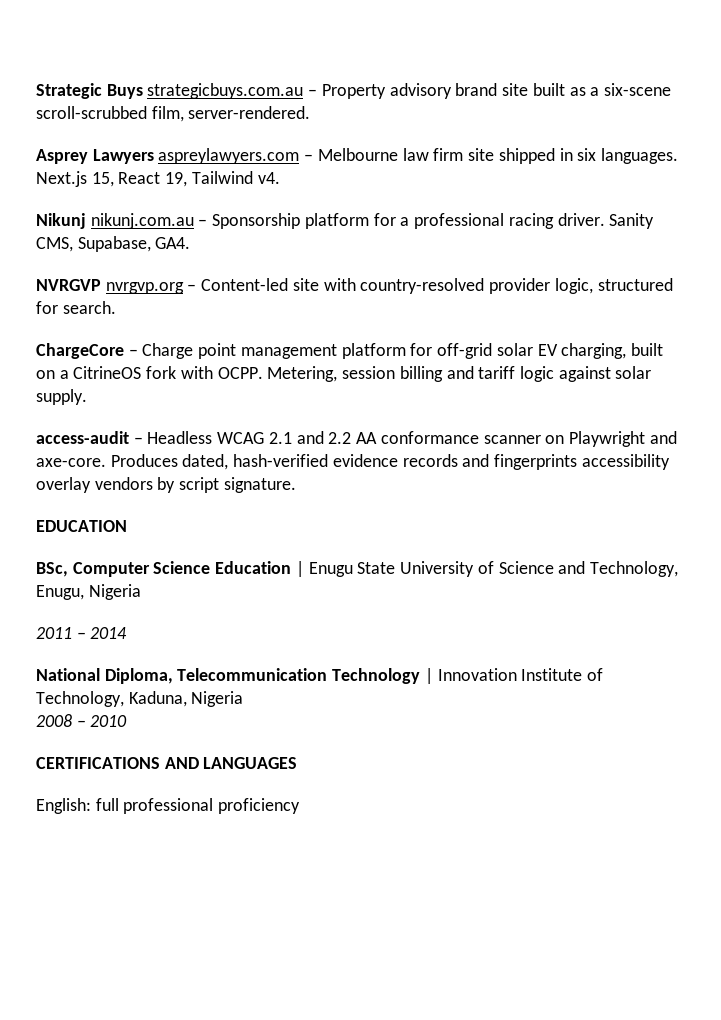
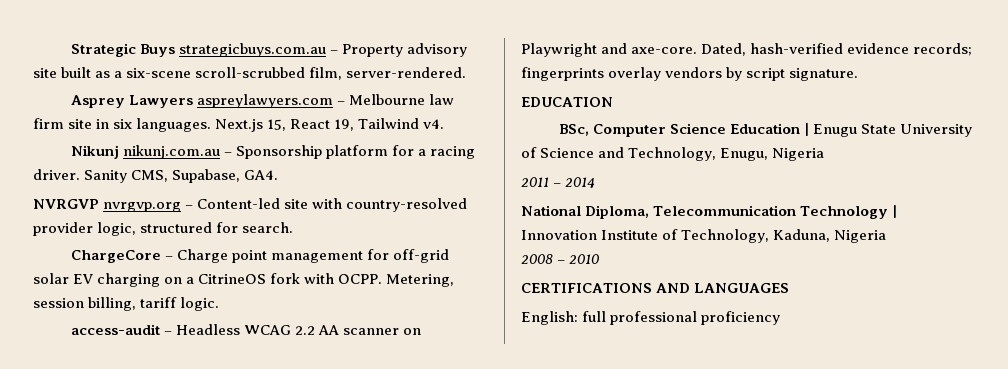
[455,83,498,96] brand -> (467, 50) none
[498,148,555,164] shipped -> (93, 124) none
[414,213,505,229] professional -> (426, 152) none
[341,343,406,359] platform -> (363, 257) none
[561,343,663,359] charging, built -> [97,273,161,287] charging
[399,366,652,382] [36,389,87,405] billing and tariff logic against solar supply. -> [88,297,220,311] billing, tariff logic.
[268,431,324,444] 2.1 and -> (291, 330) none
[380,431,479,444] conformance -> (339, 330) none
[110,454,670,470] Produces dated, hash-verified evidence records and fingerprints accessibility -> [701,43,973,56] [521,67,604,81] Dated, hash-verified evidence records; fingerprints

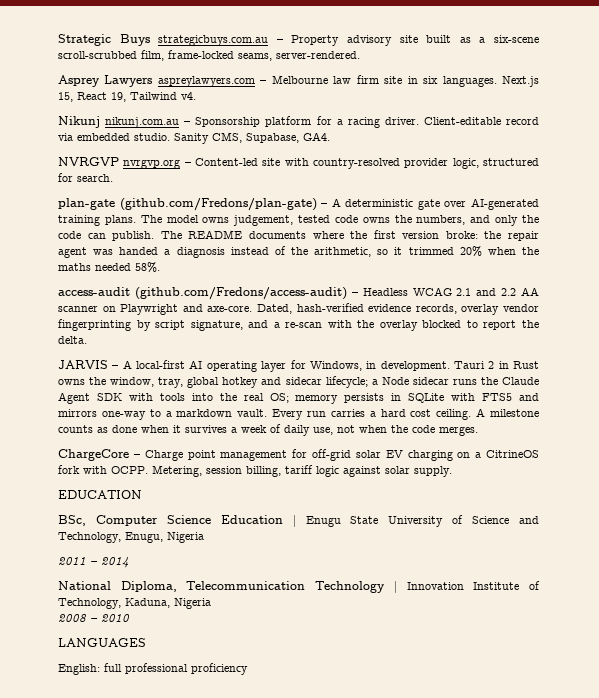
(343, 73) none -> [168,50,272,61] frame-locked seams,
(80, 174) none -> [423,117,540,125] [58,133,170,141] Client-editable record via embedded studio.
(294, 227) none -> [58,198,539,211] [58,215,540,226] [58,230,539,241] [58,246,540,258] [58,262,160,273] [58,287,539,300] [58,303,540,315] [58,319,540,331] [58,336,87,344] [58,360,539,372] [58,376,539,388] [58,392,539,404] [58,408,539,420] [58,424,478,436] // plan-gate (github.com/Fredons/plan-gate) – A deterministic gate over AI-generated training plans. The model owns judgement, tested code owns the numbers, and only the code can publish. The README documents where the first version broke: the repair agent was handed a diagnosis instead of the arithmetic, so it trimmed 20% when the maths needed 58%. // access-audit (github.com/Fredons/access-audit) – Headless WCAG 2.1 and 2.2 AA scanner on Playwright and axe-core. Dated, hash-verified evidence records, overlay vendor fingerprinting by script signature, and a re-scan with the overlay blocked to report the delta. // JARVIS – A local-first AI operating layer for Windows, in development. Tauri 2 in Rust owns the window, tray, global hotkey and sidecar lifecycle; a Node sidecar runs the Claude Agent SDK with tools into the real OS; memory persists in SQLite with FTS5 and mirrors one-way to a markdown vault. Every run carries a hard cost ceiling. A milestone counts as done when it survives a week of daily use, not when the code merges.
[180,297,220,311] [70,324,421,335] [521,43,973,57] [521,67,859,81] logic. // access-audit – Headless WCAG 2.2 AA scanner on Playwright and axe-core. Dated, hash-verified evidence records; fingerprints overlay vendors by script signature. -> [316,466,452,477] logic against solar supply.
[521,283,691,293] CERTIFICATIONS AND -> (130, 618) none

